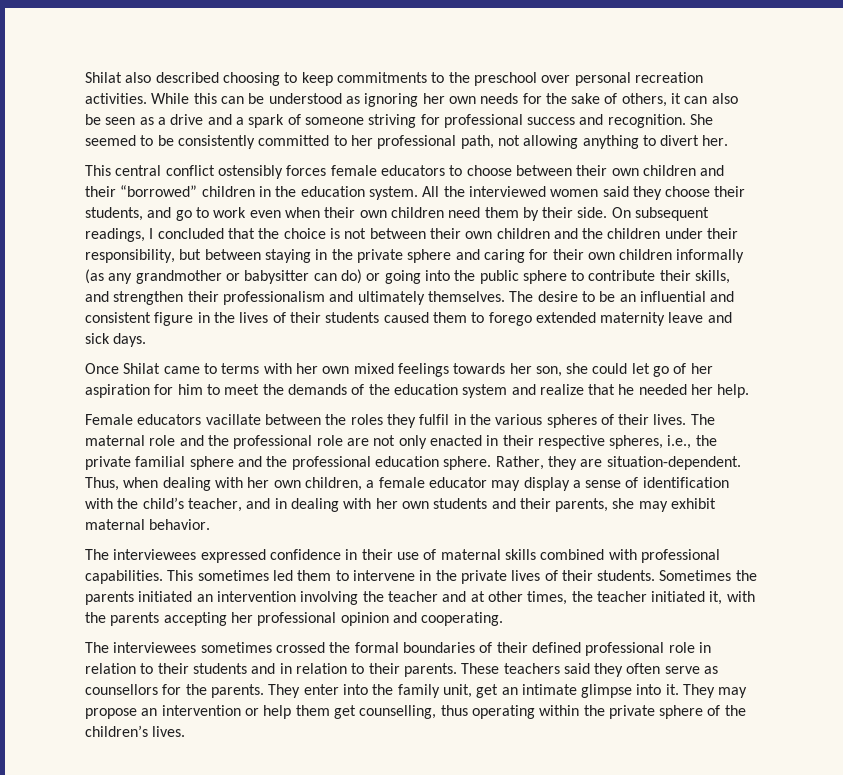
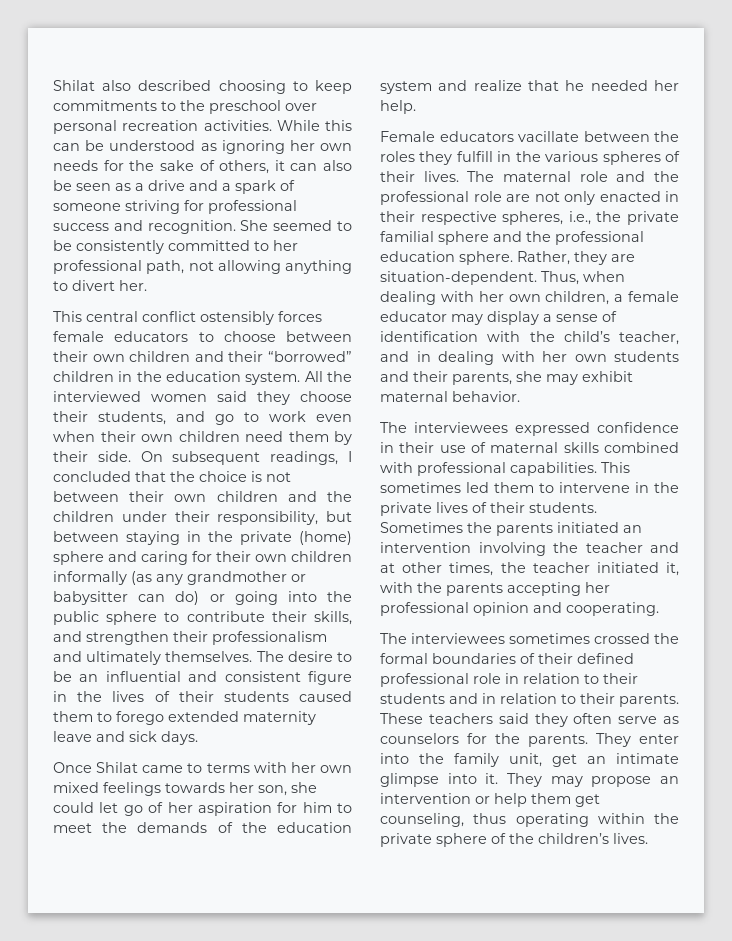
(403, 256) none -> [299,531,352,545] (home)
[419,414,450,425] fulfil -> [456,151,493,162] fulfill
[85,684,158,695] counsellors -> [380,733,459,744] counselors
[359,705,437,719] counselling, -> [380,813,464,827] counseling,

